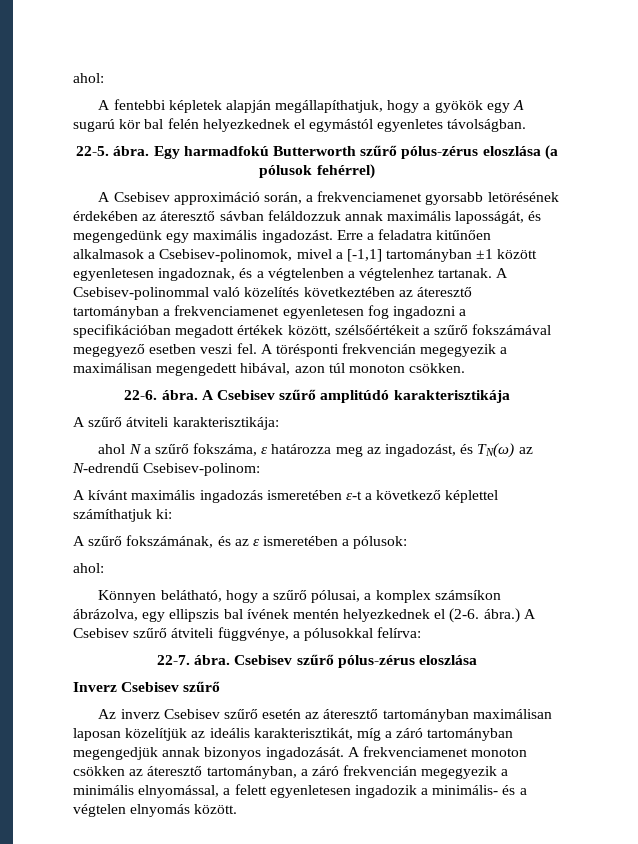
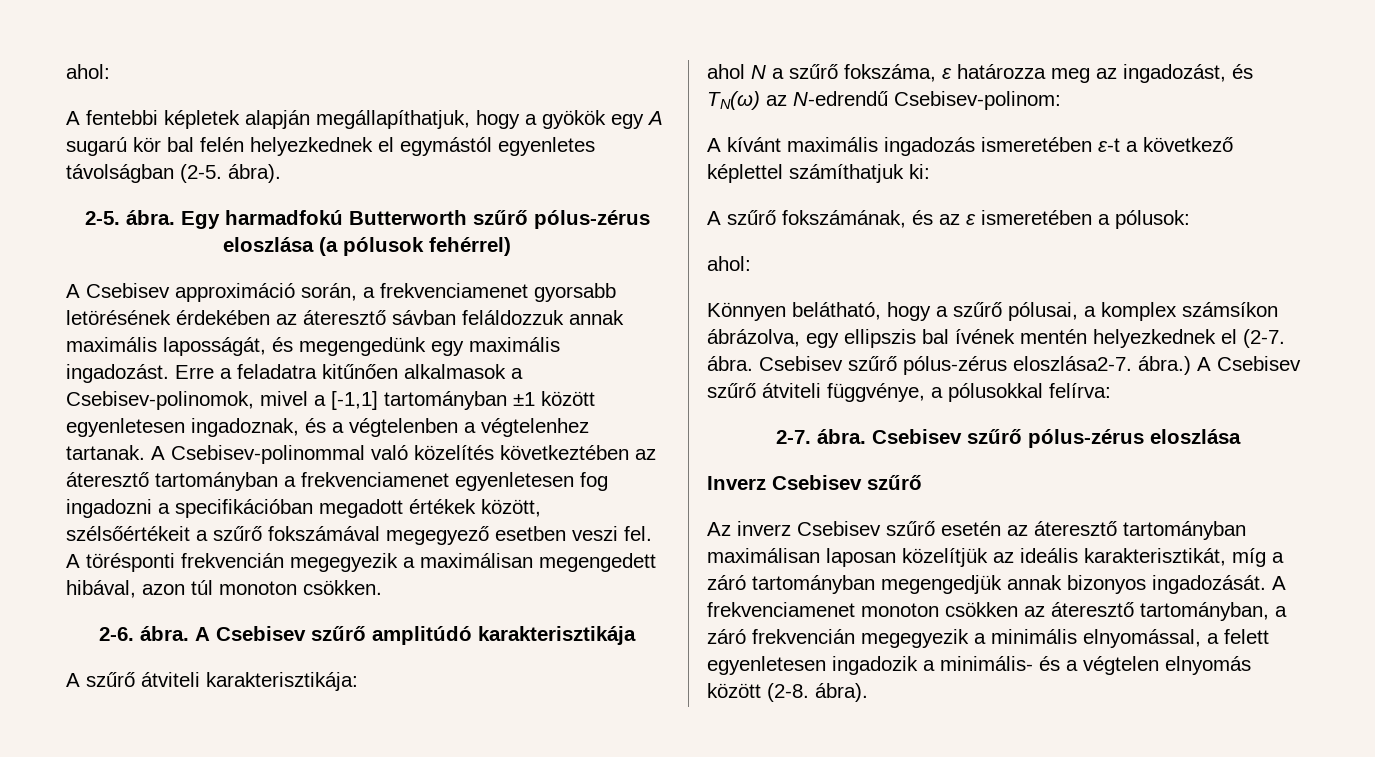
[447,119,527,132] [76,146,110,156] távolságban. // 22-5. -> [66,164,281,183] [84,211,120,225] távolságban (2-5. ábra). // 2-5.
[124,390,158,400] 22-6. -> [99,627,134,641] 2-6.
[449,608,480,623] (2-6. -> [1243,329,1285,348] [707,356,1132,375] (2-7. ábra. Csebisev szűrő pólus-zérus eloszlása2-7.
[157,655,191,665] 22-7. -> [776,430,811,444] 2-7.
[194,804,238,814] között. -> [707,683,868,702] között (2-8. ábra).

